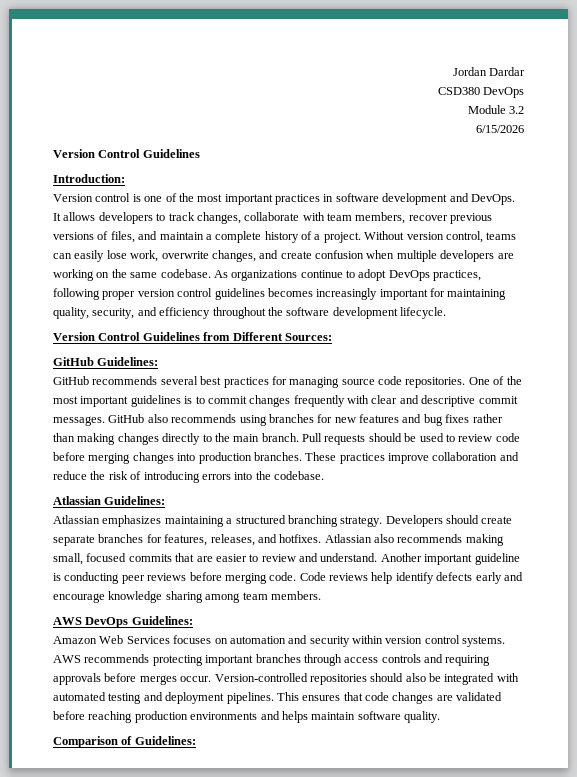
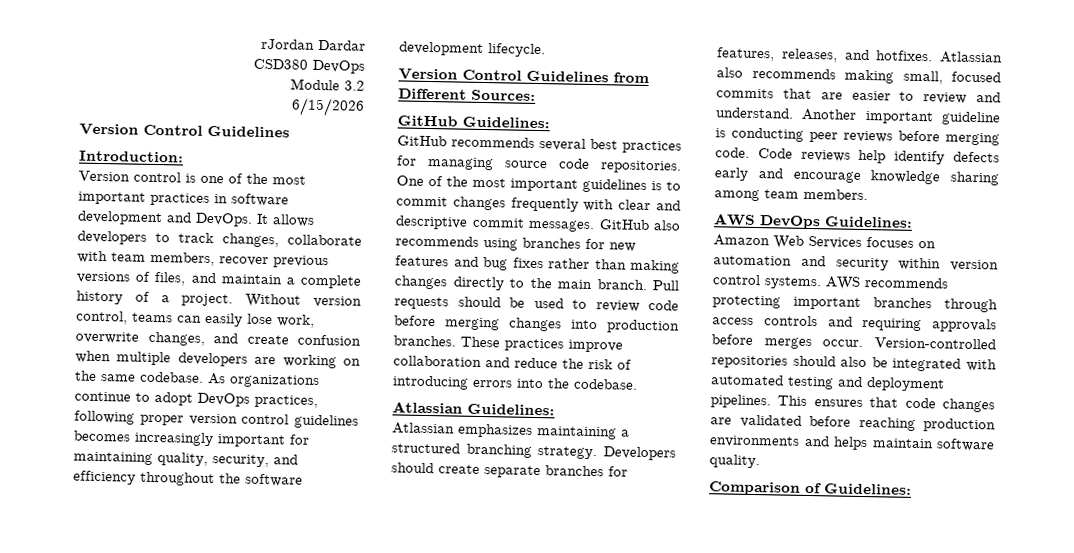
[452,67,487,76] Jordan -> [261,38,315,50] rJordan

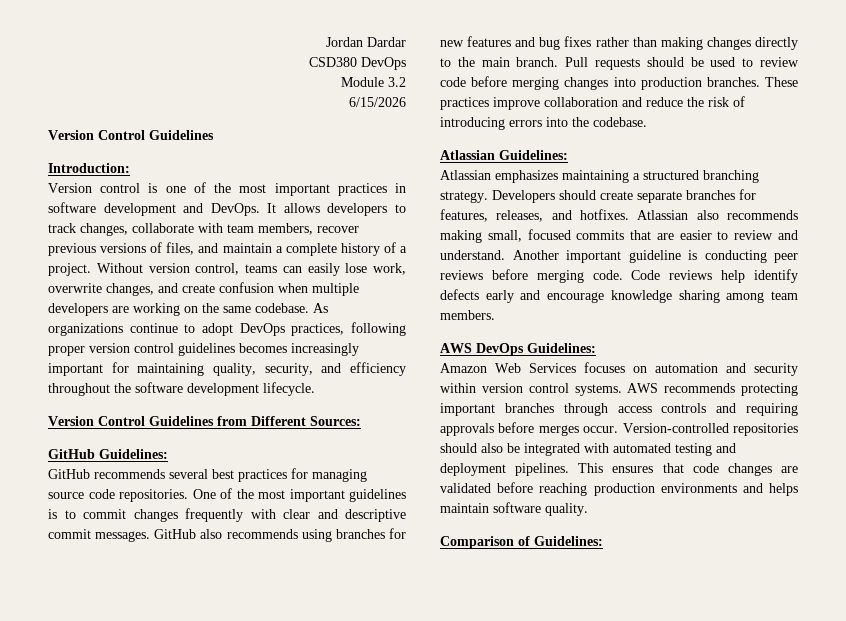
[261,38,315,50] rJordan -> [326,37,363,47] Jordan

